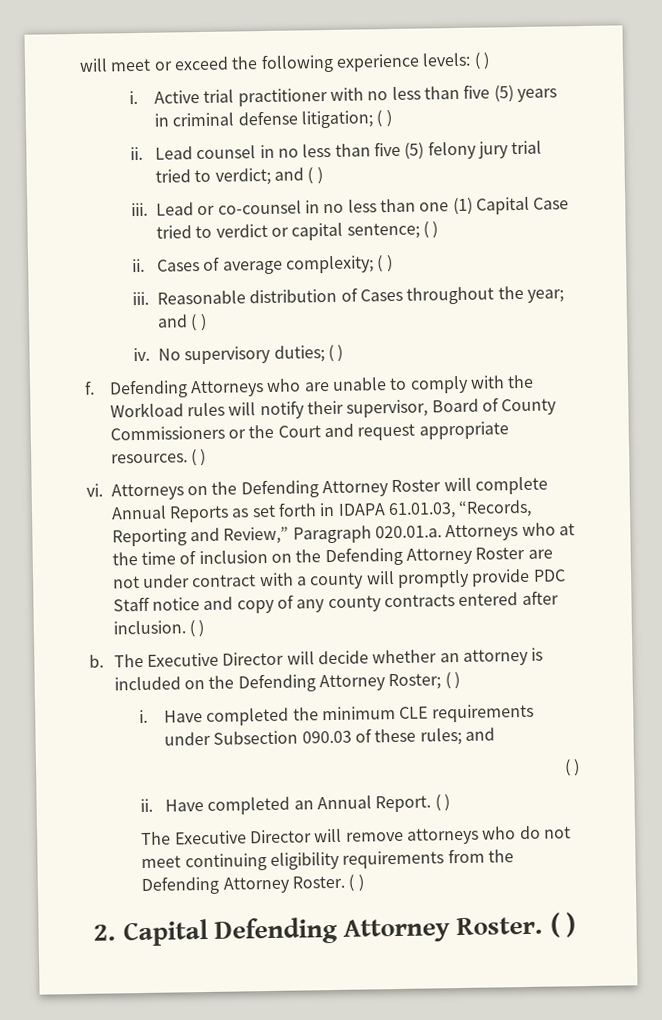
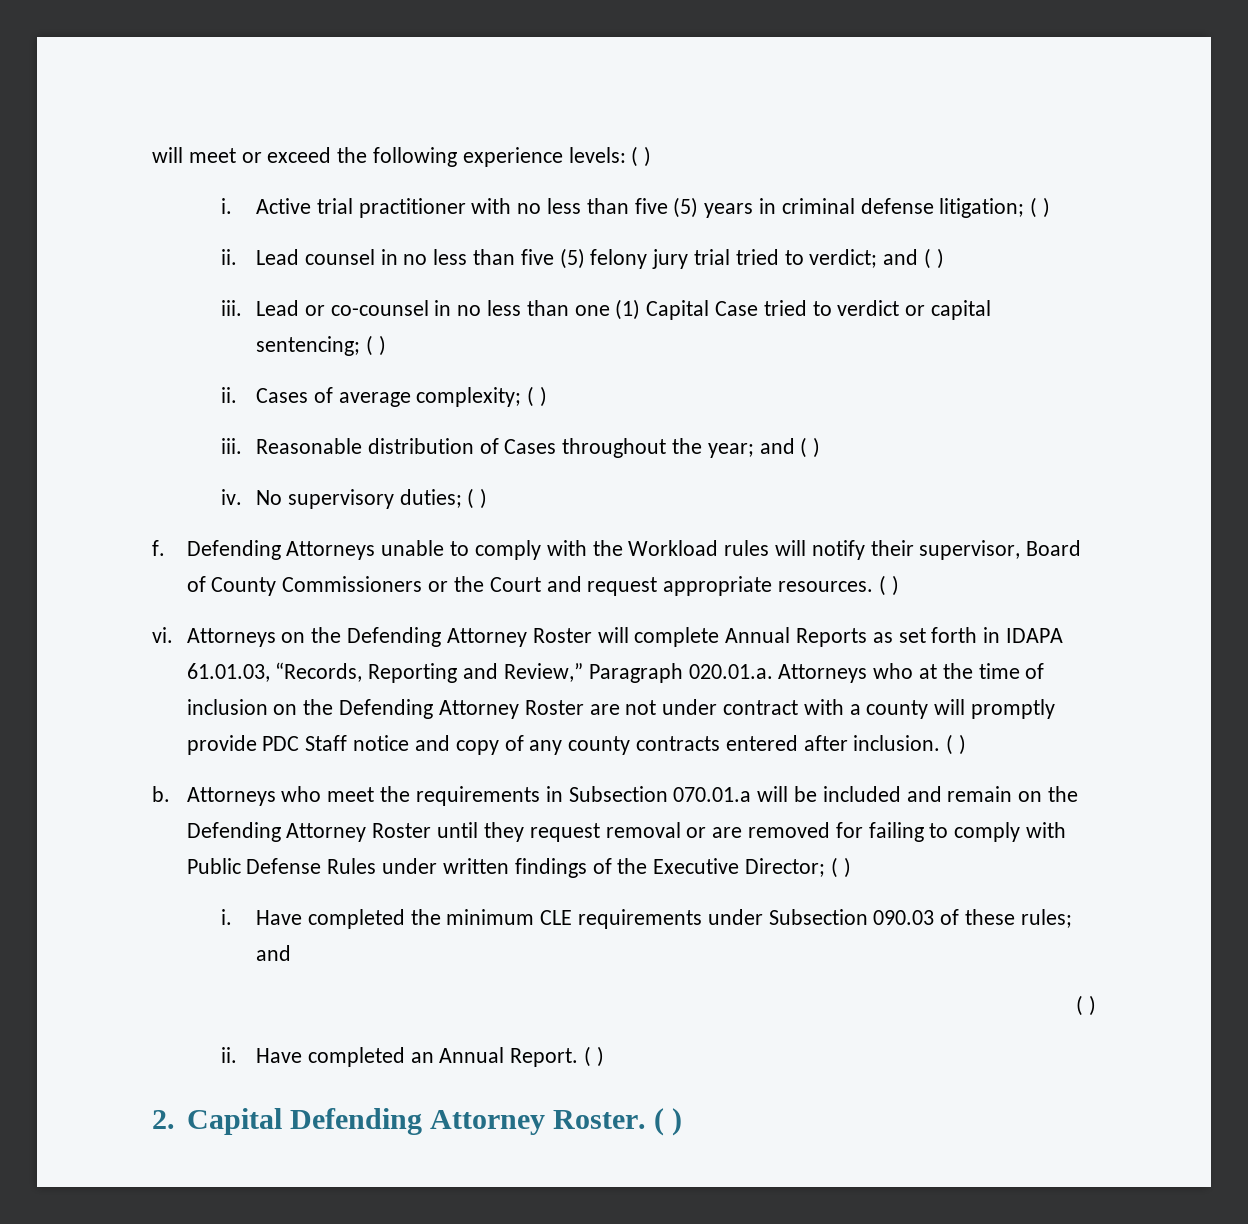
[346,222,420,240] sentence; -> [256,336,361,356] sentencing;
[266,378,330,392] who are -> (376, 550) none
[113,647,544,668] [113,673,442,693] The Executive Director will decide whether an attorney is included on the Defending Attorney Roster; -> [186,786,1078,806] [186,822,1066,842] [186,858,825,878] Attorneys who meet the requirements in Subsection 070.01.a will be included and remain on the Defending Attorney Roster until they request removal or are removed for failing to comply with Public Defense Rules under written findings of the Executive Director;
[141,825,571,846] [141,848,514,872] [141,874,364,896] // The Executive Director will remove attorneys who do not meet continuing eligibility requirements from the Defending Attorney Roster. ( ) -> (604, 1056) none

